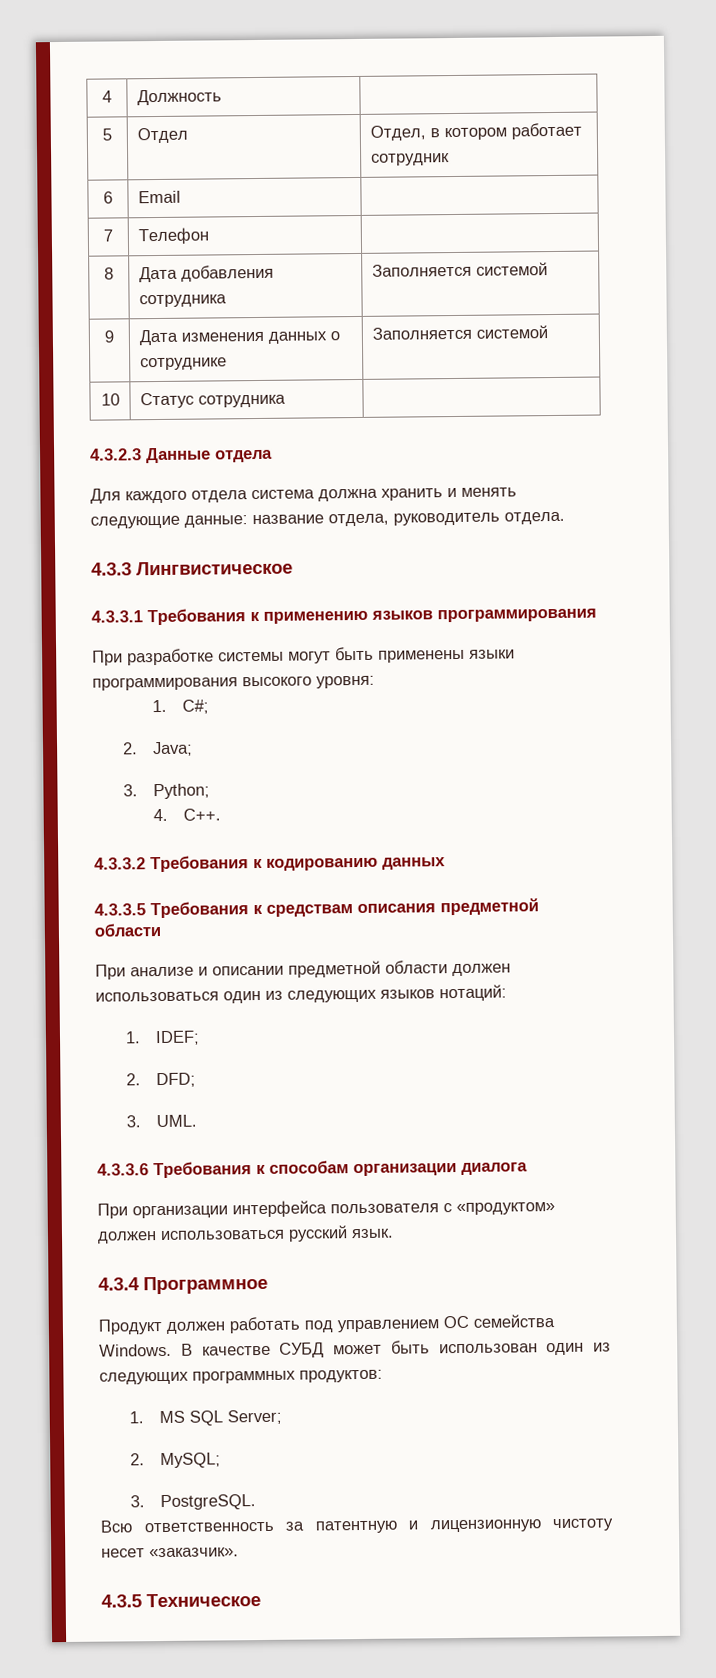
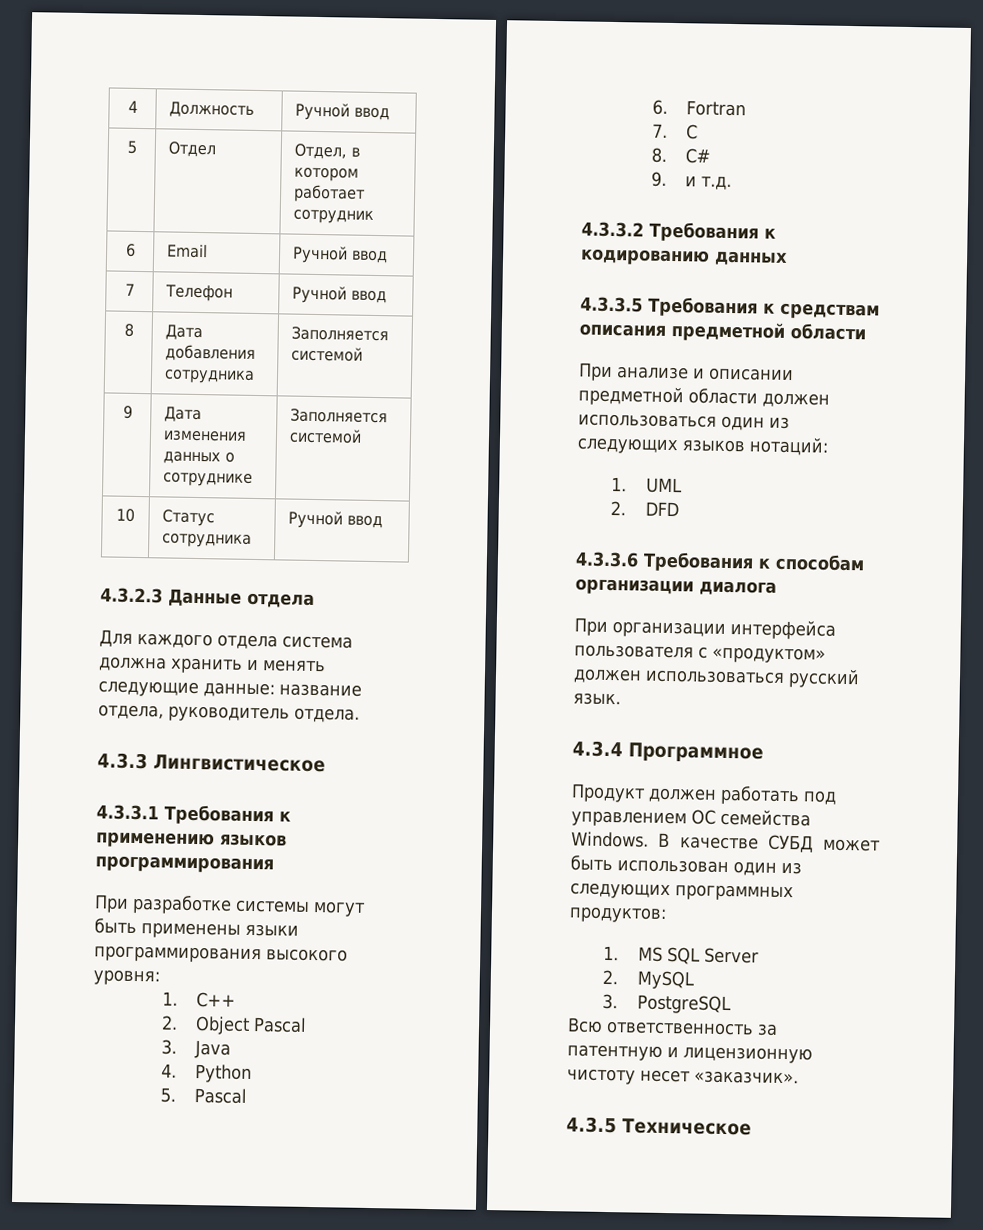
(222, 97) none -> [295,102,391,121] Ручной ввод
(181, 197) none -> [292,245,389,264] Ручной ввод
(209, 236) none -> [292,285,388,304] Ручной ввод
(286, 401) none -> [288,510,384,529] Ручной ввод
[182,699,210,714] [123,741,194,757] [123,783,211,800] C#; // 2. Java; // 3. Python; -> [196,992,237,1008] [160,1015,308,1035] [160,1039,232,1059] С++ // 2. Object Pascal // 3. Java
[183,808,222,821] C++. -> [195,1064,253,1084] [159,1087,248,1104] [651,99,747,117] [651,123,699,140] [650,147,712,164] [650,171,733,191] Python // 5. Pascal // 6. Fortran // 7. C // 8. C# // 9. и т.д.
[155,1030,201,1046] [126,1072,197,1088] [126,1114,198,1128] IDEF; // 2. DFD; // 3. UML. -> [645,477,682,494] [610,501,679,517] UML // 2. DFD
[227,1409,283,1425] [130,1452,222,1469] [130,1494,257,1511] Server; // 2. MySQL; // 3. PostgreSQL. -> [703,947,759,964] [602,969,694,990] [602,993,731,1015] Server // 2. MySQL // 3. PostgreSQL

